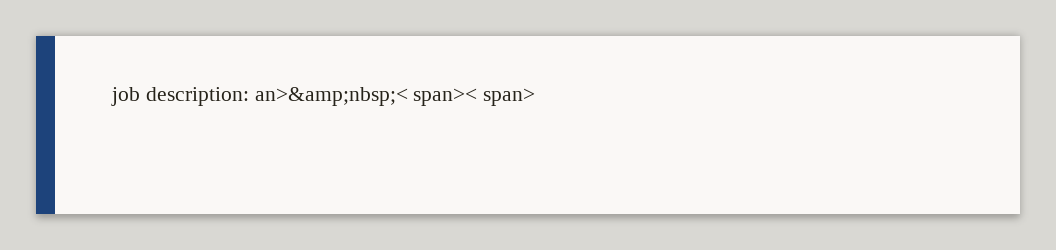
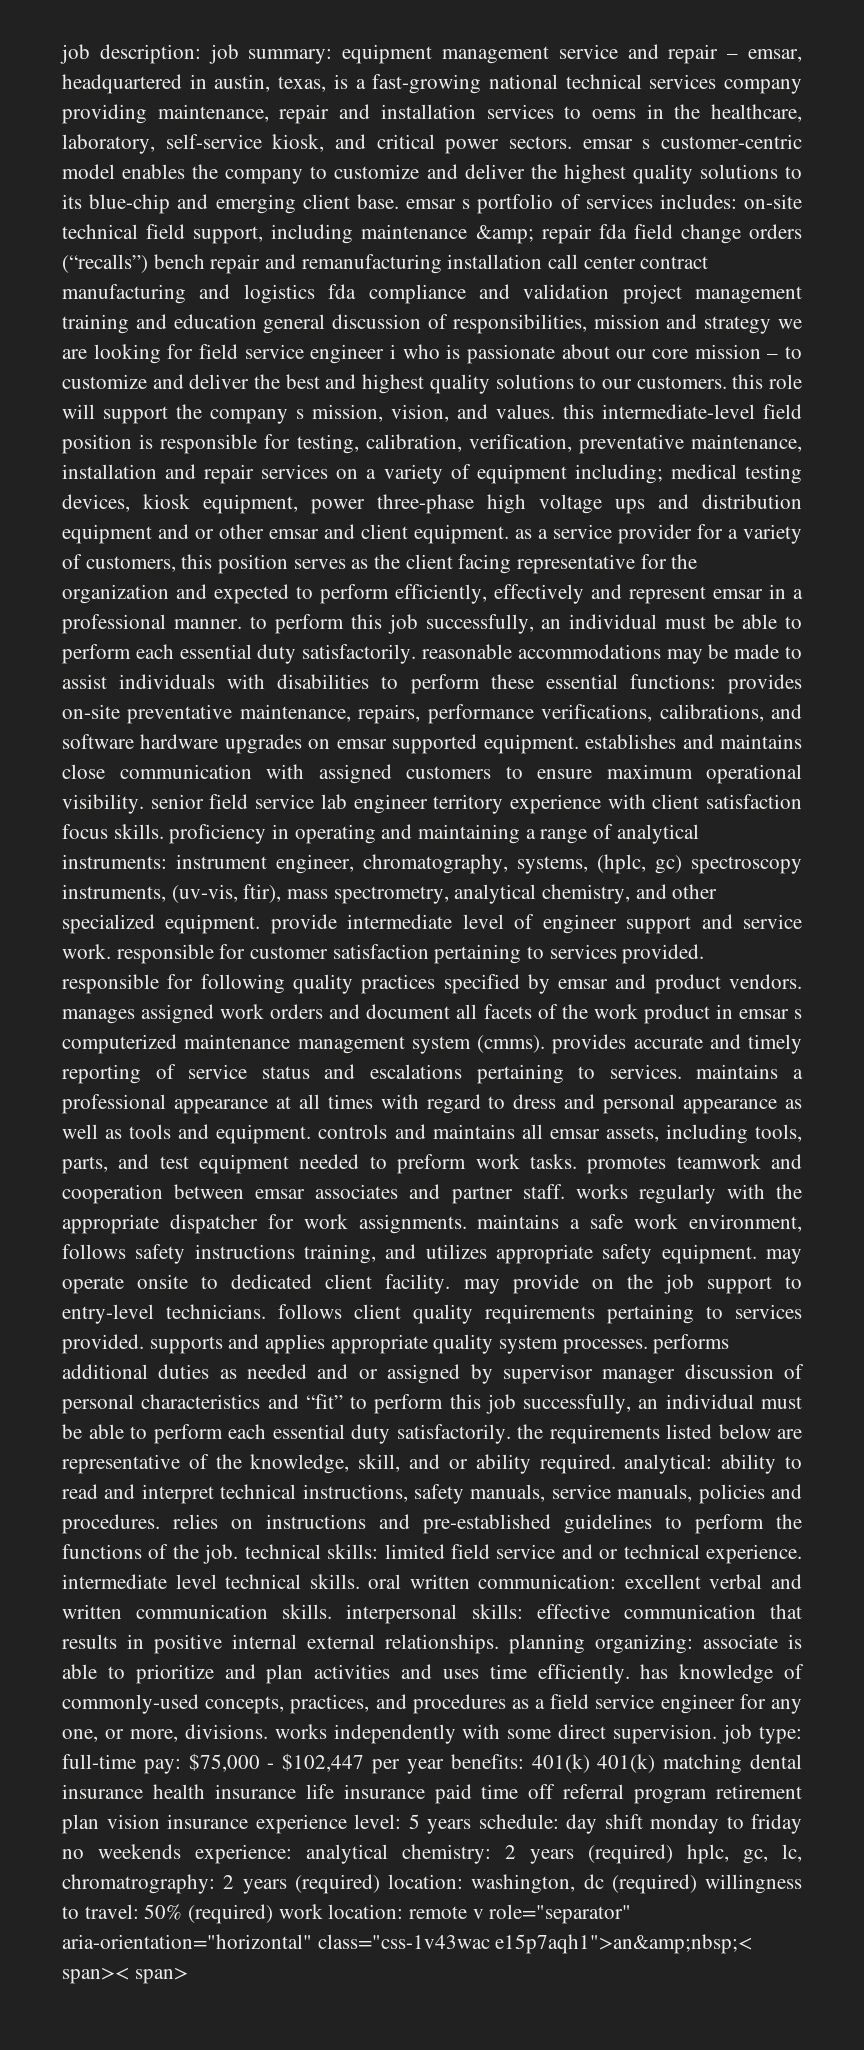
[254,87,408,106] an>&amp;nbsp;< -> [208,44,802,64] [62,74,802,94] [62,104,803,124] [62,134,802,154] [62,164,803,184] [62,194,802,214] [62,224,803,244] [62,254,709,274] [62,284,802,304] [62,314,802,334] [62,344,802,364] [62,374,803,394] [62,404,802,424] [62,434,802,454] [62,464,802,484] [62,494,802,514] [62,524,802,544] [62,554,698,574] [62,584,803,604] [62,614,802,634] [62,644,802,664] [62,674,802,694] [62,704,802,724] [62,734,803,754] [62,764,802,784] [62,794,802,814] [62,824,699,844] [62,854,802,874] [62,884,718,904] [62,914,803,934] [62,944,705,964] [62,974,802,994] [62,1004,802,1024] [62,1034,802,1054] [62,1064,804,1084] [62,1094,802,1114] [62,1124,803,1144] [62,1154,803,1174] [62,1184,803,1204] [62,1214,803,1234] [62,1244,803,1264] [62,1274,803,1294] [62,1304,802,1324] [62,1334,730,1354] [62,1364,805,1384] [62,1394,802,1414] [62,1424,802,1444] [62,1454,803,1474] [62,1484,802,1504] [62,1514,802,1534] [62,1544,802,1564] [62,1574,802,1589] [62,1604,802,1624] [62,1634,802,1654] [62,1664,805,1684] [62,1694,802,1714] [62,1724,802,1744] [62,1753,803,1774] [62,1784,802,1804] [62,1814,802,1834] [62,1844,802,1864] [62,1874,802,1894] [62,1904,632,1924] [62,1934,753,1954] job summary: equipment management service and repair – emsar, headquartered in austin, texas, is a fast-growing national technical services company providing maintenance, repair and installation services to oems in the healthcare, laboratory, self-service kiosk, and critical power sectors. emsar s customer-centric model enables the company to customize and deliver the highest quality solutions to its blue-chip and emerging client base. emsar s portfolio of services includes: on-site technical field support, including maintenance &amp; repair fda field change orders (“recalls”) bench repair and remanufacturing installation call center contract manufacturing and logistics fda compliance and validation project management training and education general discussion of responsibilities, mission and strategy we are looking for field service engineer i who is passionate about our core mission – to customize and deliver the best and highest quality solutions to our customers. this role will support the company s mission, vision, and values. this intermediate-level field position is responsible for testing, calibration, verification, preventative maintenance, installation and repair services on a variety of equipment including; medical testing devices, kiosk equipment, power three-phase high voltage ups and distribution equipment and or other emsar and client equipment. as a service provider for a variety of customers, this position serves as the client facing representative for the organization and expected to perform efficiently, effectively and represent emsar in a professional manner. to perform this job successfully, an individual must be able to perform each essential duty satisfactorily. reasonable accommodations may be made to assist individuals with disabilities to perform these essential functions: provides on-site preventative maintenance, repairs, performance verifications, calibrations, and software hardware upgrades on emsar supported equipment. establishes and maintains close communication with assigned customers to ensure maximum operational visibility. senior field service lab engineer territory experience with client satisfaction focus skills. proficiency in operating and maintaining a range of analytical instruments: instrument engineer, chromatography, systems, (hplc, gc) spectroscopy instruments, (uv-vis, ftir), mass spectrometry, analytical chemistry, and other specialized equipment. provide intermediate level of engineer support and service work. responsible for customer satisfaction pertaining to services provided. responsible for following quality practices specified by emsar and product vendors. manages assigned work orders and document all facets of the work product in emsar s computerized maintenance management system (cmms). provides accurate and timely reporting of service status and escalations pertaining to services. maintains a professional appearance at all times with regard to dress and personal appearance as well as tools and equipment. controls and maintains all emsar assets, including tools, parts, and test equipment needed to preform work tasks. promotes teamwork and cooperation between emsar associates and partner staff. works regularly with the appropriate dispatcher for work assignments. maintains a safe work environment, follows safety instructions training, and utilizes appropriate safety equipment. may operate onsite to dedicated client facility. may provide on the job support to entry-level technicians. follows client quality requirements pertaining to services provided. supports and applies appropriate quality system processes. performs additional duties as needed and or assigned by supervisor manager discussion of personal characteristics and “fit” to perform this job successfully, an individual must be able to perform each essential duty satisfactorily. the requirements listed below are representative of the knowledge, skill, and or ability required. analytical: ability to read and interpret technical instructions, safety manuals, service manuals, policies and procedures. relies on instructions and pre-established guidelines to perform the functions of the job. technical skills: limited field service and or technical experience. intermediate level technical skills. oral written communication: excellent verbal and written communication skills. interpersonal skills: effective communication that results in positive internal external relationships. planning organizing: associate is able to prioritize and plan activities and uses time efficiently. has knowledge of commonly-used concepts, practices, and procedures as a field service engineer for any one, or more, divisions. works independently with some direct supervision. job type: full-time pay: $75,000 - $102,447 per year benefits: 401(k) 401(k) matching dental insurance health insurance life insurance paid time off referral program retirement plan vision insurance experience level: 5 years schedule: day shift monday to friday no weekends experience: analytical chemistry: 2 years (required) hplc, gc, lc, chromatrography: 2 years (required) location: washington, dc (required) willingness to travel: 50% (required) work location: remote v role="separator" aria-orientation="horizontal" class="css-1v43wac e15p7aqh1">an&amp;nbsp;<

